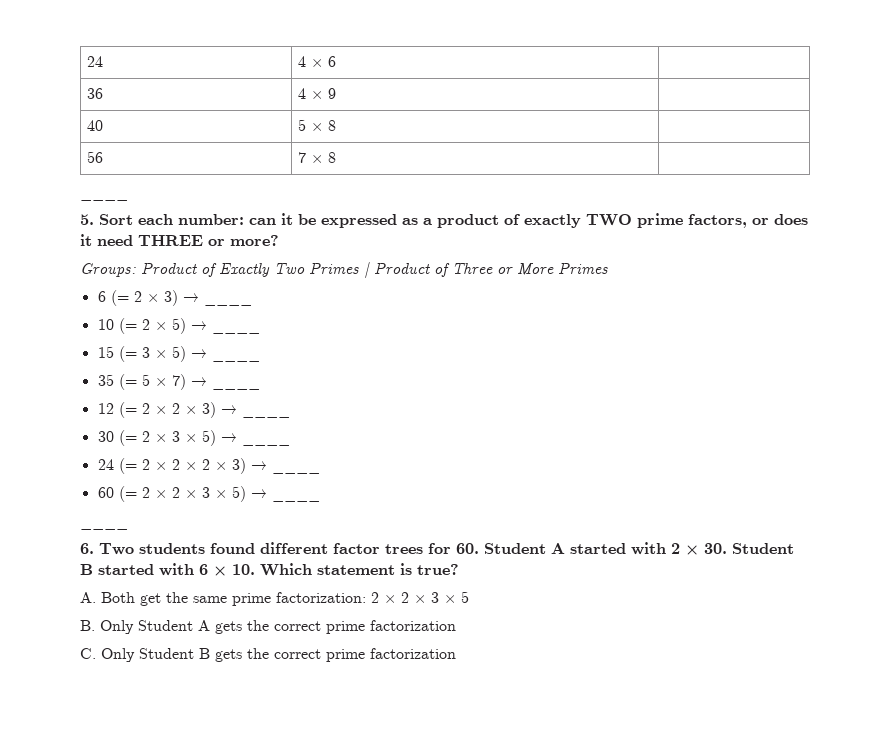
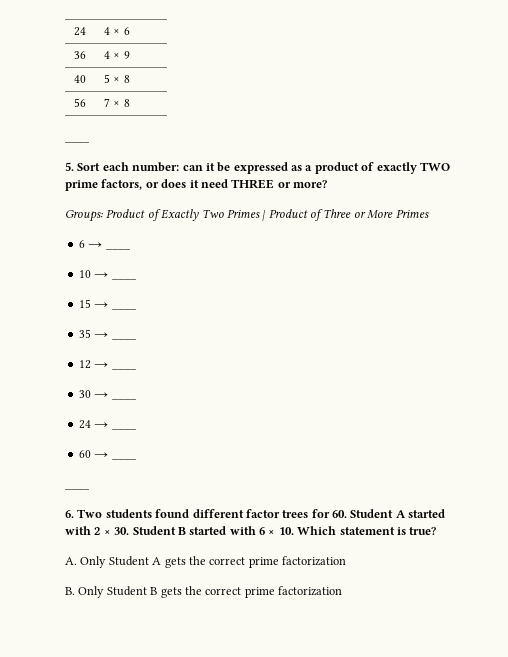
[110,290,178,306] (= 2 × 3) -> (85, 244) none
[118,318,186,334] (= 2 × 5) -> (91, 274) none
[118,346,186,362] (= 3 × 5) -> (91, 303) none
[118,374,186,390] (= 5 × 7) -> (91, 333) none
[118,402,237,418] [241,414,290,418] [97,430,237,446] [241,442,290,446] [97,458,267,474] [271,470,320,474] [97,486,246,502] (= 2 × 2 × 3) → ____ // 30 (= 2 × 3 × 5) → ____ // 24 (= 2 × 2 × 2 × 3) → ____ // 60 (= 2 × 2 × 3 × 5) -> [94,362,109,368] [111,368,137,370] [78,390,109,398] [111,398,137,400] [78,420,109,429] [111,428,137,430] [78,450,91,458] → ____ // 30 → ____ // 24 → ____ // 60
[101,591,469,606] [80,620,95,631] Both get the same prime factorization: 2 × 2 × 3 × 5 // B. -> (77, 561) none
[80,648,96,659] C. -> [65,587,75,595] B.

